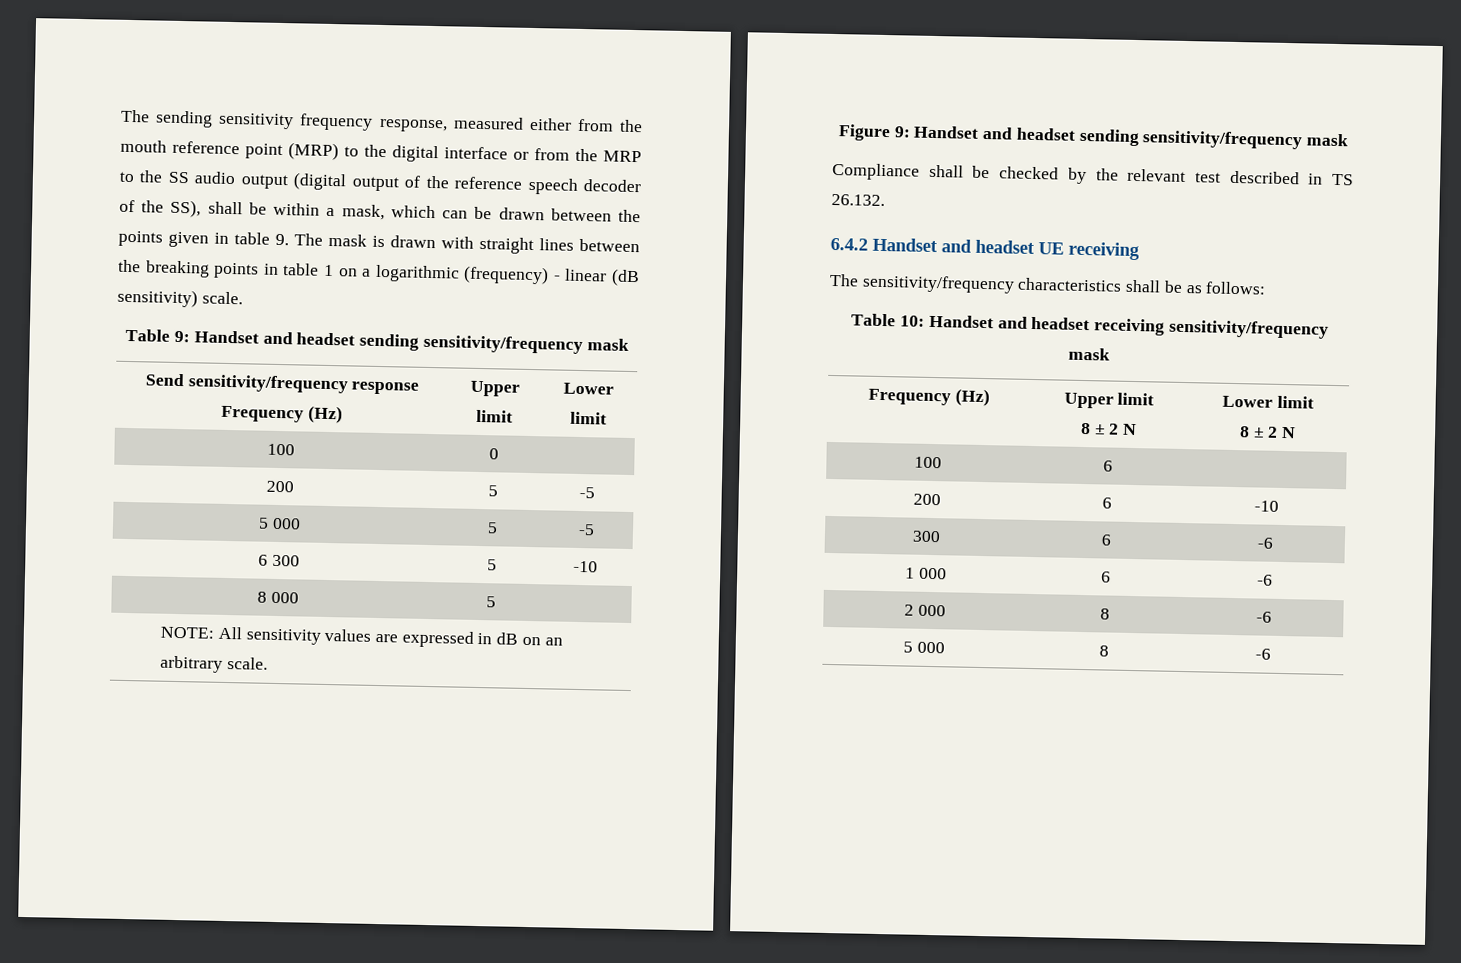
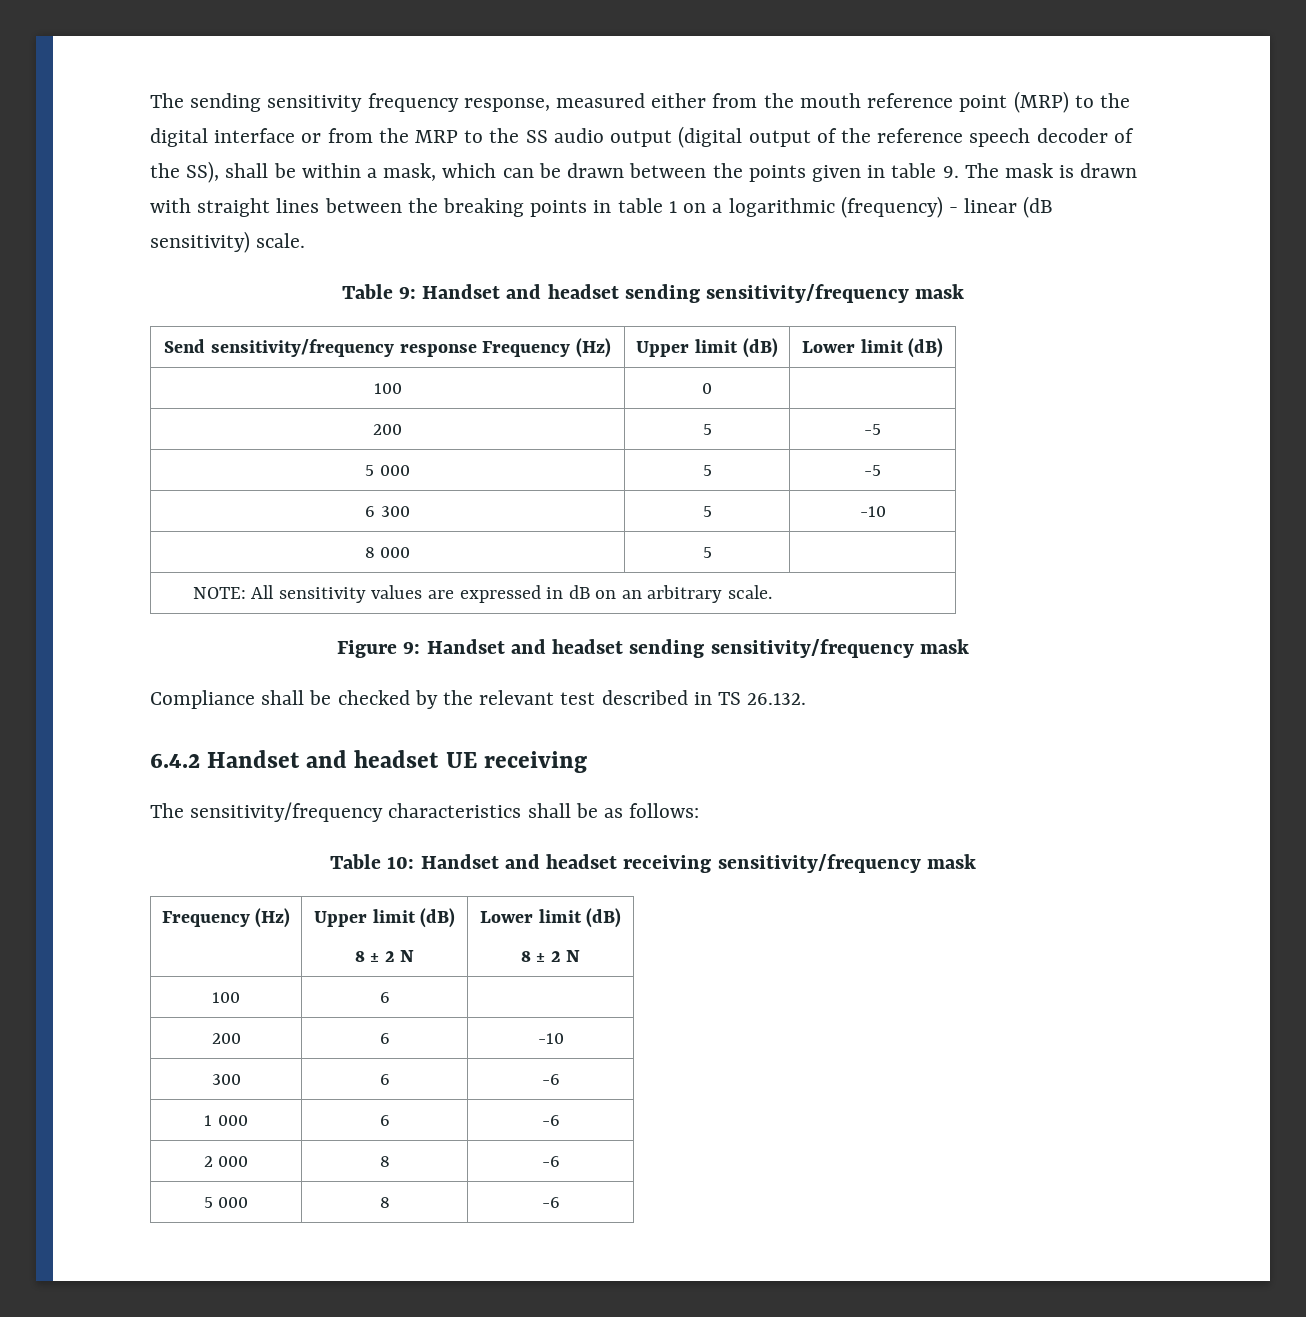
[563,382,614,395] [570,411,607,425] | Lower limit -> [742,338,778,358] [801,338,944,358] (dB) | Lower limit (dB)
(1155, 399) none -> [420,908,456,928] (dB)
(1314, 402) none -> [586,908,622,928] (dB)

